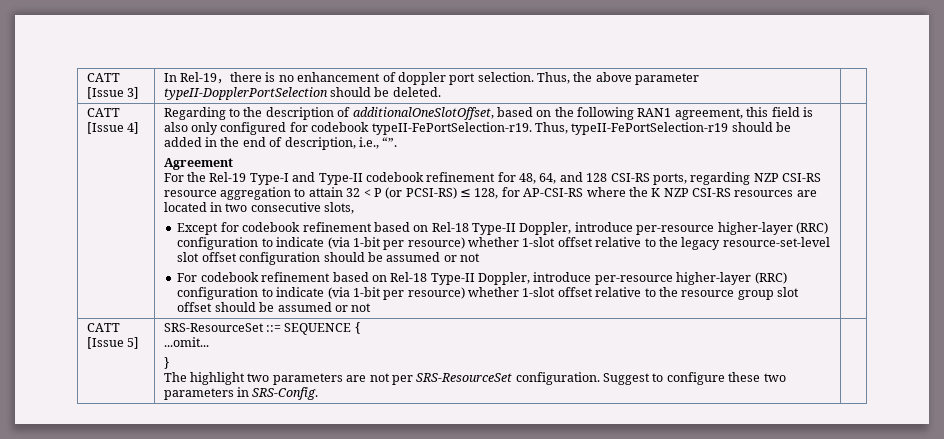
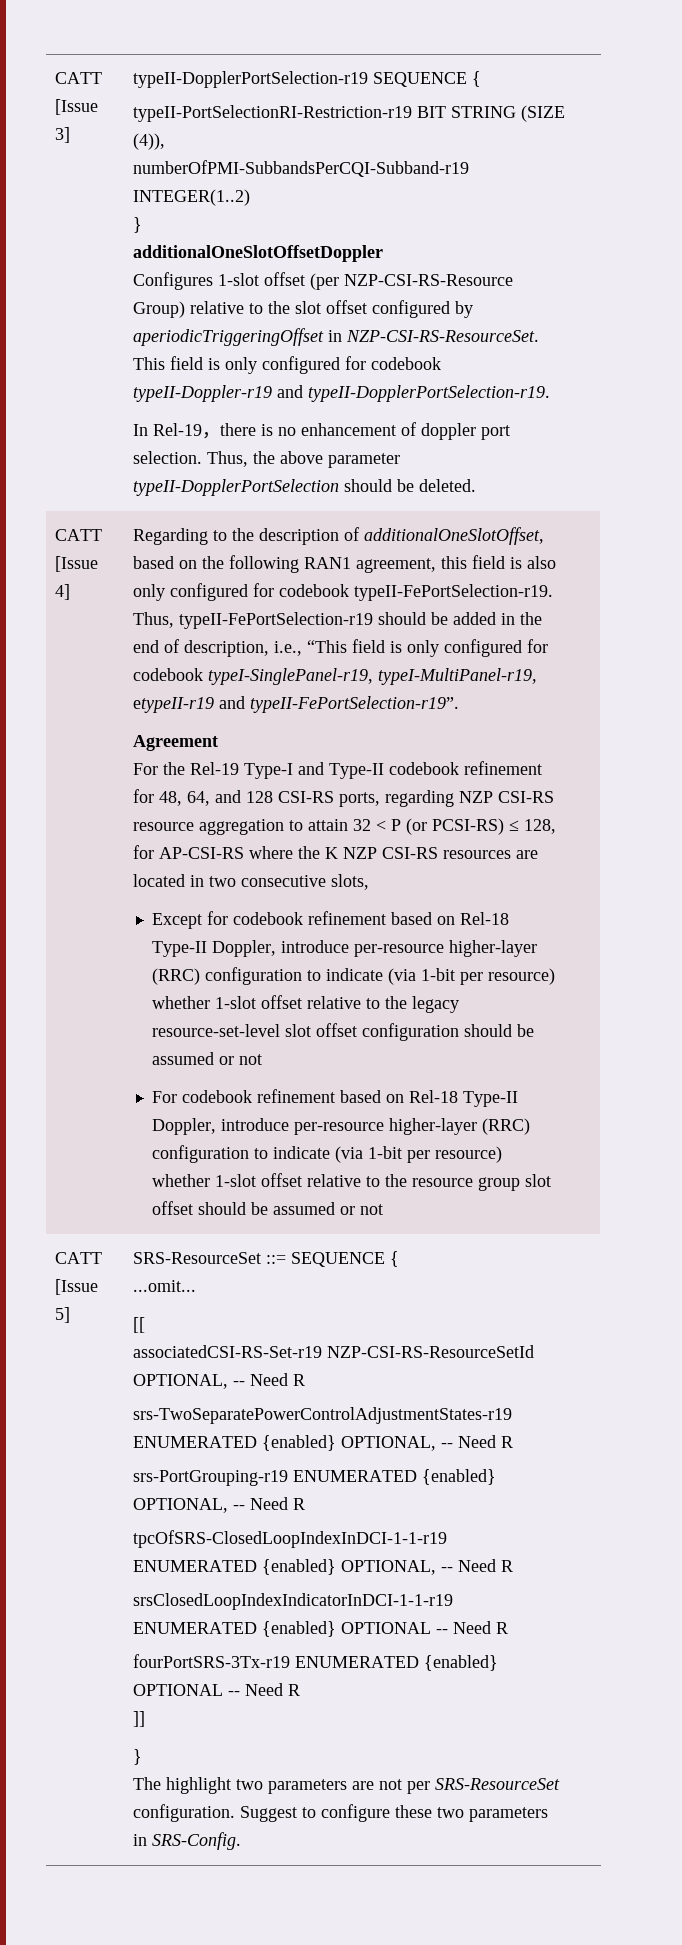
(140, 93) none -> [132,71,481,88] [132,105,565,122] [132,133,165,150] [132,160,469,177] [132,189,250,206] [132,217,142,233] [132,245,383,262] [132,272,513,290] [132,300,473,318] [132,328,539,346] [132,356,441,374] [132,385,550,402] typeII-DopplerPortSelection-r19 SEQUENCE { // typeII-PortSelectionRI-Restriction-r19 BIT STRING (SIZE (4)), // numberOfPMI-SubbandsPerCQI-Subband-r19 INTEGER(1..2) // } // additionalOneSlotOffsetDoppler // Configures 1-slot offset (per NZP-CSI-RS-Resource Group) relative to the slot offset configured by aperiodicTriggeringOffset in NZP-CSI-RS-ResourceSet. This field is only configured for codebook typeII-Doppler-r19 and typeII-DopplerPortSelection-r19. //
[382,137,398,147] “”. -> [306,639,548,657] [132,668,537,685] [132,696,459,713] “This field is only configured for codebook typeI-SinglePanel-r19, typeI-MultiPanel-r19, etypeII-r19 and typeII-FePortSelection-r19”.
(209, 342) none -> [132,1317,145,1333] [132,1345,534,1358] [132,1373,305,1389] [132,1407,512,1424] [132,1435,513,1451] [132,1469,496,1486] [132,1497,305,1513] [132,1530,447,1548] [132,1559,513,1575] [132,1593,453,1610] [132,1621,508,1637] [132,1654,498,1671] [132,1683,300,1696] [132,1711,145,1727] // [[ // associatedCSI-RS-Set-r19 NZP-CSI-RS-ResourceSetId OPTIONAL, -- Need R // srs-TwoSeparatePowerControlAdjustmentStates-r19 ENUMERATED {enabled} OPTIONAL, -- Need R // srs-PortGrouping-r19 ENUMERATED {enabled} OPTIONAL, -- Need R // tpcOfSRS-ClosedLoopIndexInDCI-1-1-r19 ENUMERATED {enabled} OPTIONAL, -- Need R // srsClosedLoopIndexIndicatorInDCI-1-1-r19 ENUMERATED {enabled} OPTIONAL -- Need R // fourPortSRS-3Tx-r19 ENUMERATED {enabled} OPTIONAL -- Need R // ]]

